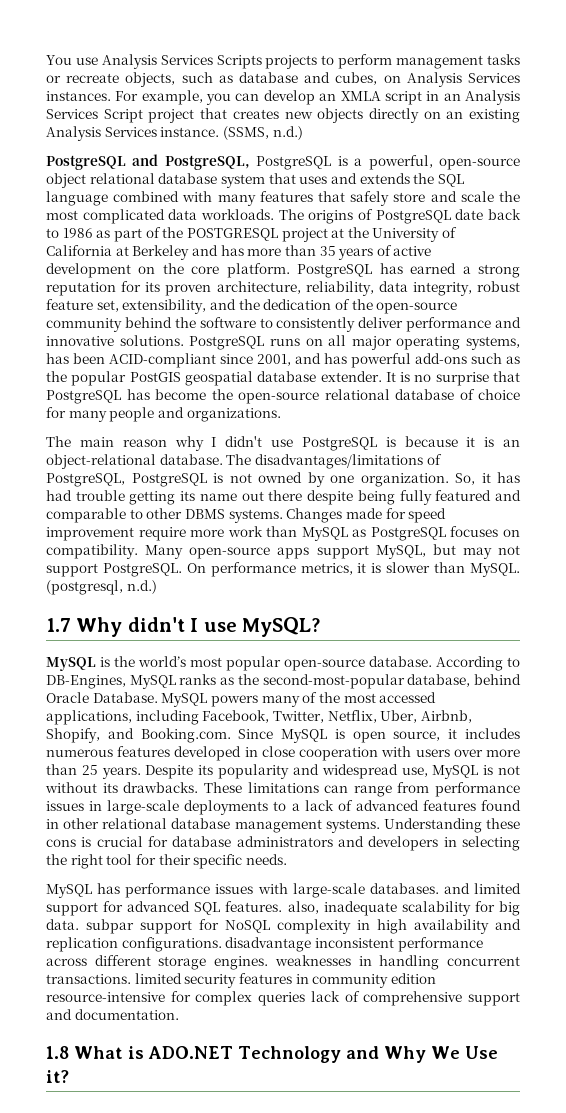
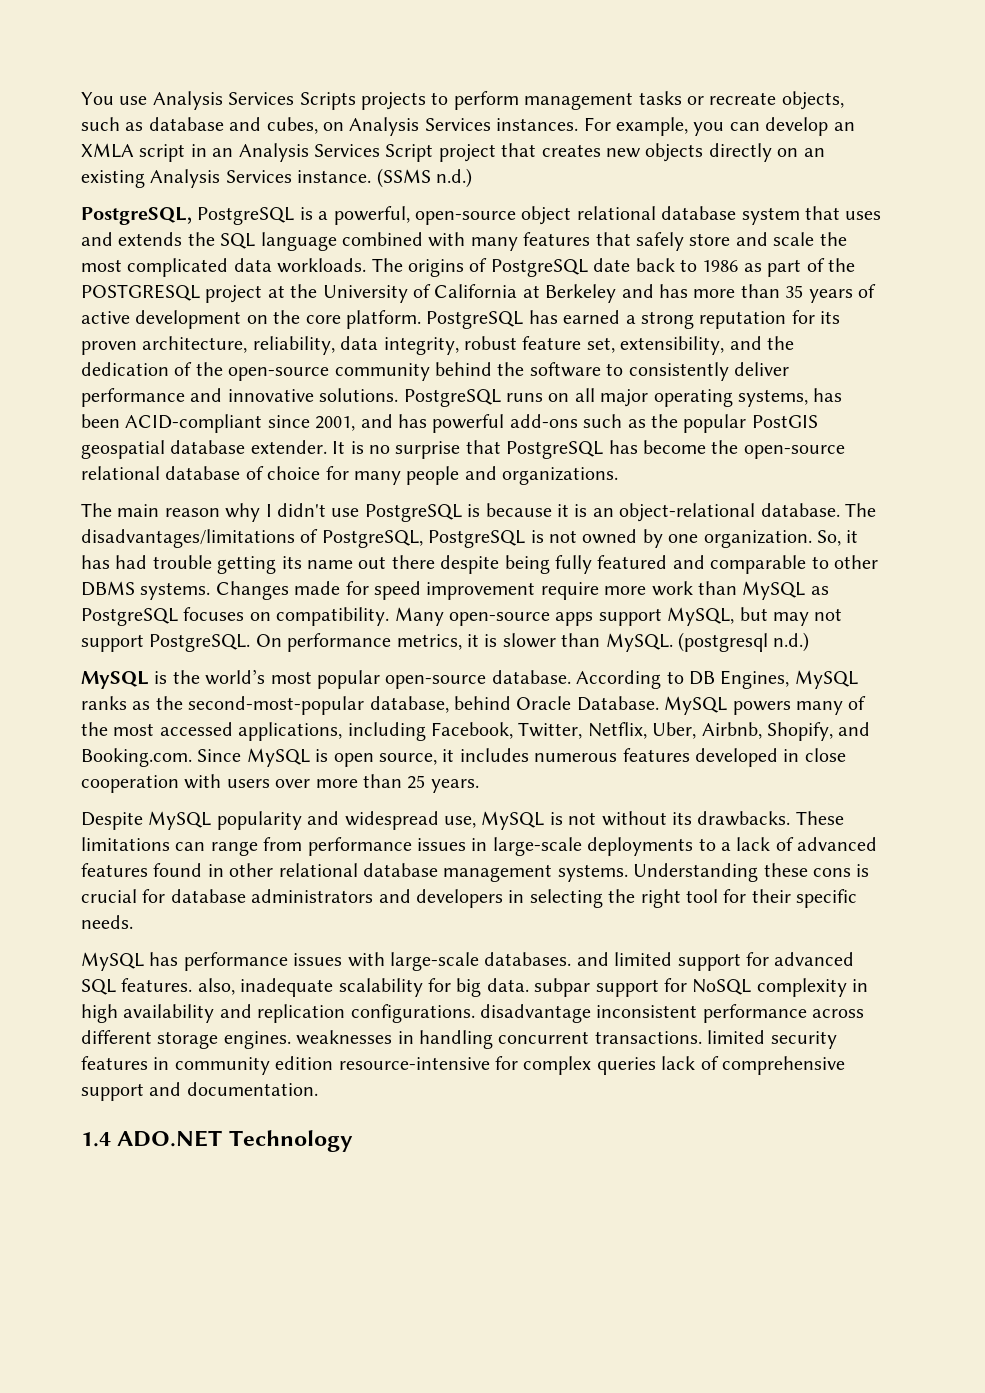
[222,126,303,140] [46,154,159,170] (SSMS, n.d.) // PostgreSQL and -> [376,168,472,188] (SSMS n.d.) //
[46,580,157,595] [46,617,320,637] (postgresql, n.d.) // 1.7 Why didn't I use MySQL? -> [677,632,810,652] (postgresql n.d.)
[46,675,126,689] DB-Engines, -> [688,670,790,689] DB Engines,
[145,765,214,779] Despite its -> [81,811,212,830] // Despite MySQL
[46,1046,498,1063] [46,1070,69,1083] 1.8 What is ADO.NET Technology and Why We Use it? -> [81,1130,353,1152] 1.4 ADO.NET Technology

